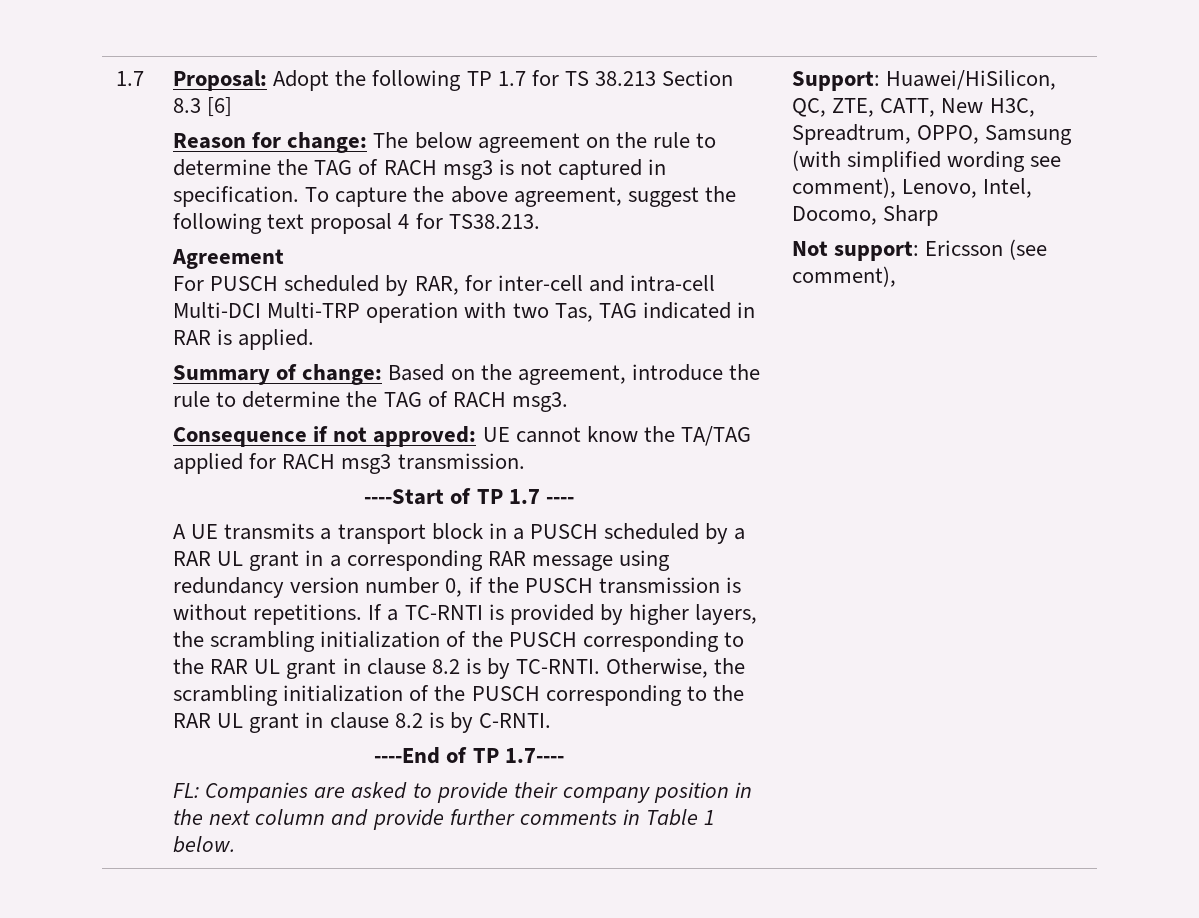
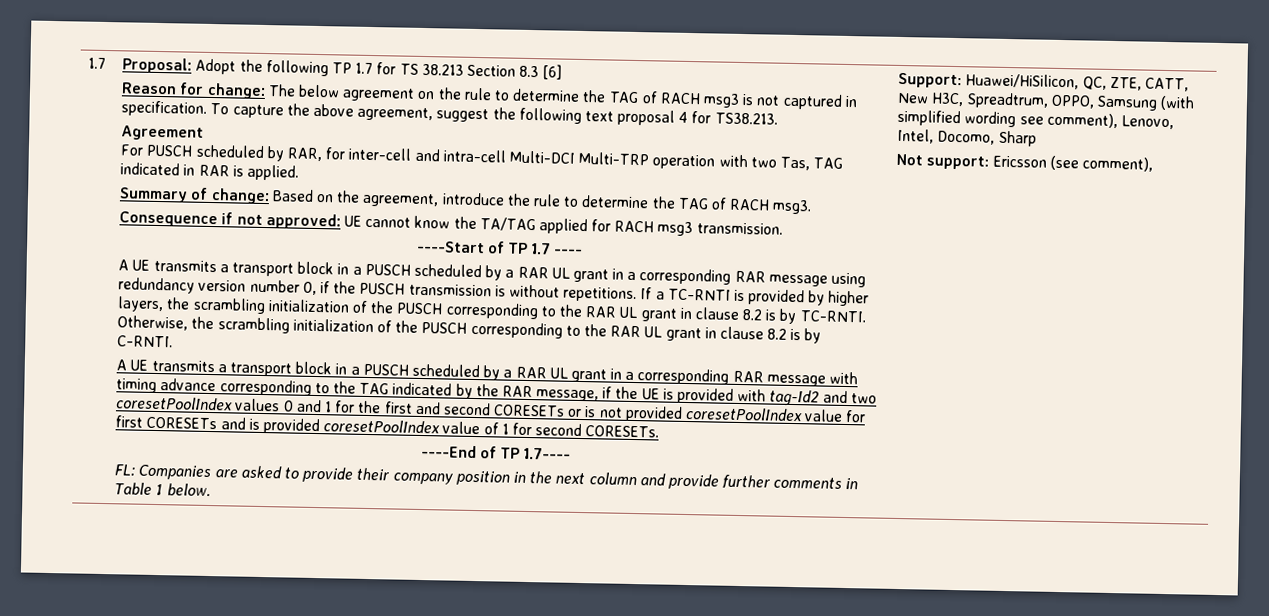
(551, 720) none -> [116,359,858,387] [116,378,877,407] [116,396,867,423] [115,415,660,438] // A UE transmits a transport block in a PUSCH scheduled by a RAR UL grant in a corresponding RAR message with timing advance corresponding to the TAG indicated by the RAR message, if the UE is provided with tag-Id2 and two coresetPoolIndex values 0 and 1 for the first and second CORESETs or is not provided coresetPoolIndex value for first CORESETs and is provided coresetPoolIndex value of 1 for second CORESETs.

